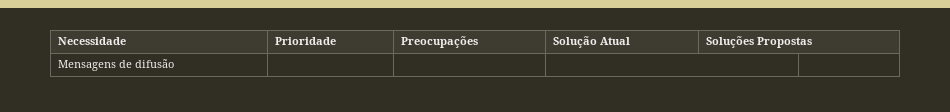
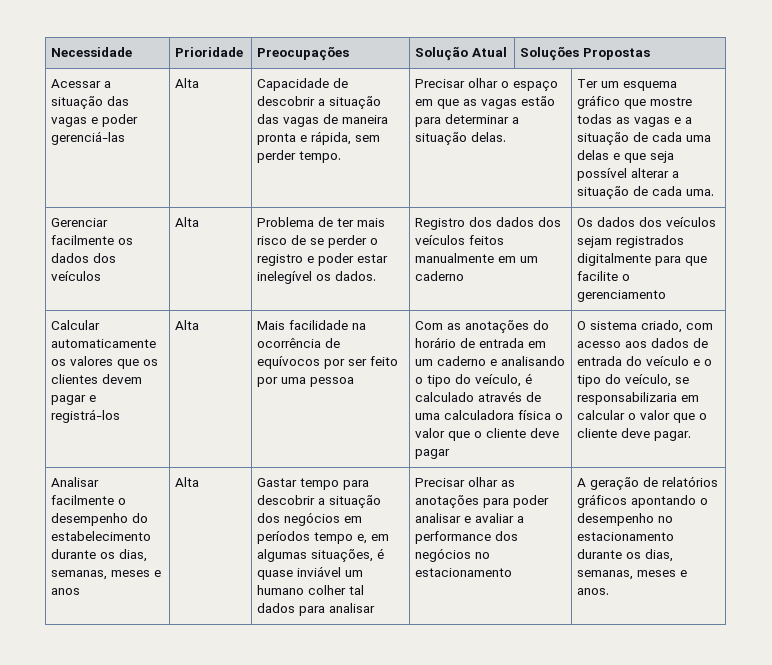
[57,59,174,71] Mensagens de difusão | | | | -> [51,79,112,88] [51,96,130,109] [51,114,139,127] [51,131,126,145] [175,78,200,88] [257,78,349,91] [257,96,382,109] [257,114,389,127] [257,131,381,145] [257,150,342,163] [415,78,559,91] [415,96,556,109] [415,114,520,127] [415,132,507,145] [577,79,678,91] [577,95,693,109] [577,114,693,127] [577,132,712,145] [577,150,675,163] [577,168,680,181] [577,186,715,199] [51,218,109,227] [51,235,134,245] [51,253,117,263] [51,271,102,281] [175,217,200,227] [257,217,386,227] [257,235,379,248] [257,253,389,266] [257,271,377,284] [415,217,562,230] [415,235,505,245] [415,253,539,263] [415,271,465,281] [577,217,717,227] [577,235,685,248] [577,253,708,266] [577,271,631,281] [577,290,667,302] [51,320,101,330] [51,339,157,348] [51,356,159,369] [51,374,143,384] [51,395,97,405] [51,409,121,423] [175,320,200,330] [257,320,367,330] [257,338,341,348] [257,356,399,369] [257,377,355,387] [415,320,550,333] [415,337,547,348] [415,356,566,366] [415,373,533,387] [415,391,542,402] [415,410,564,420] [415,428,560,441] [415,449,451,459] [577,320,714,333] [577,338,709,348] [577,356,713,366] [577,374,690,387] [577,392,700,405] [577,410,708,423] [577,428,692,441] [51,477,100,487] [51,495,127,505] [51,513,149,526] [51,531,152,541] [51,549,148,562] [51,570,162,580] [51,588,81,595] [175,477,200,487] [257,478,370,490] [257,495,382,508] [257,512,363,526] [257,531,390,544] [257,548,385,562] [257,566,364,580] [257,585,365,595] [257,603,376,616] [415,477,516,487] [415,495,550,508] [415,513,525,523] [415,531,519,544] [415,548,491,562] [415,568,513,577] [577,476,719,490] [577,494,709,508] [577,513,674,526] [577,532,675,541] [577,549,674,562] [577,570,688,580] [577,588,610,595] Acessar a situação das vagas e poder gerenciá-las | Alta | Capacidade de descobrir a situação das vagas de maneira pronta e rápida, sem perder tempo. | Precisar olhar o espaço em que as vagas estão para determinar a situação delas. | Ter um esquema gráfico que mostre todas as vagas e a situação de cada uma delas e que seja possível alterar a situação de cada uma. // Gerenciar facilmente os dados dos veículos | Alta | Problema de ter mais risco de se perder o registro e poder estar inelegível os dados. | Registro dos dados dos veículos feitos manualmente em um caderno | Os dados dos veículos sejam registrados digitalmente para que facilite o gerenciamento // Calcular automaticamente os valores que os clientes devem pagar e registrá-los | Alta | Mais facilidade na ocorrência de equívocos por ser feito por uma pessoa | Com as anotações do horário de entrada em um caderno e analisando o tipo do veículo, é calculado através de uma calculadora física o valor que o cliente deve pagar | O sistema criado, com acesso aos dados de entrada do veículo e o tipo do veículo, se responsabilizaria em calcular o valor que o cliente deve pagar. // Analisar facilmente o desempenho do estabelecimento durante os dias, semanas, meses e anos | Alta | Gastar tempo para descobrir a situação dos negócios em períodos tempo e, em algumas situações, é quase inviável um humano colher tal dados para analisar | Precisar olhar as anotações para poder analisar e avaliar a performance dos negócios no estacionamento | A geração de relatórios gráficos apontando o desempenho no estacionamento durante os dias, semanas, meses e anos.

